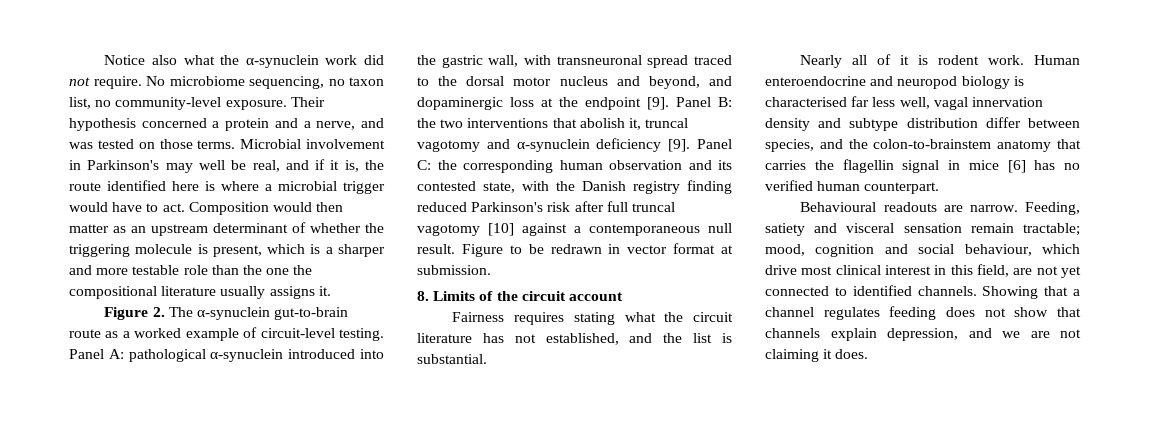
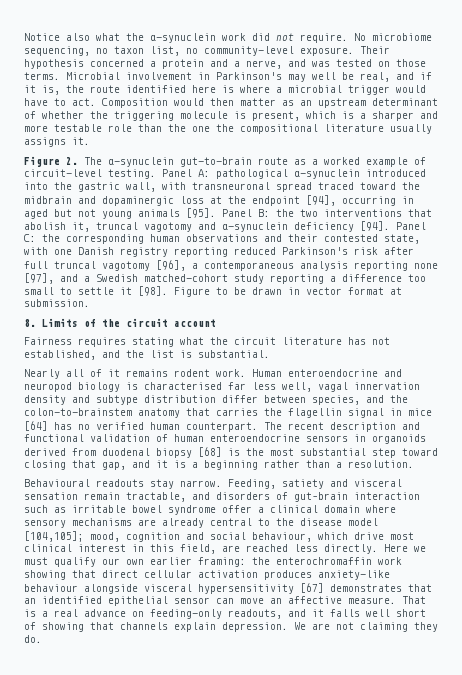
[417,76,700,89] to the dorsal motor nucleus and beyond, -> [360,182,420,190] [24,196,72,204] toward the midbrain
[647,97,669,110] [9]. -> [306,195,414,206] [24,208,216,219] [94], occurring in aged but not young animals [95].
[668,139,691,152] [9]. -> [360,221,390,231] [94].
[609,160,732,170] observation and its -> [186,234,318,242] observations and their
[556,181,575,191] the -> [54,249,72,255] one
[687,180,732,194] finding -> [174,247,228,257] reporting
[488,223,732,236] [417,244,455,254] [10] against a contemporaneous null result. -> [156,260,438,271] [24,273,426,284] [24,286,168,296] [96], a contemporaneous analysis reporting none [97], and a Swedish matched-cohort study reporting a difference too small to settle it [98].
[550,244,602,254] redrawn -> [252,287,282,295] drawn
[918,55,929,65] is -> [126,369,168,377] remains
[1007,160,1026,173] [6] -> [24,421,48,431] [64]
(940, 188) none -> [264,422,420,432] [24,434,426,444] [24,447,438,458] [24,460,414,470] The recent description and functional validation of human enteroendocrine sensors in organoids derived from duodenal biopsy [68] is the most substantial step toward closing that gap, and it is a beginning rather than a resolution.
[943,205,963,212] are -> [150,479,174,489] stay
[1023,223,1080,236] tractable; -> [126,492,420,502] [24,505,396,515] [24,518,378,528] [24,531,84,542] tractable, and disorders of gut–brain interaction such as irritable bowel syndrome offer a clinical domain where sensory mechanisms are already central to the disease model [104,105];
[1036,266,1081,278] [765,285,1080,299] [765,306,1081,320] [765,328,1020,341] not yet connected to identified channels. Showing that a channel regulates feeding does not show that channels explain depression, and we -> [246,544,426,554] [24,557,402,567] [24,570,390,580] [24,583,432,594] [24,596,426,606] [24,609,426,619] [24,622,306,632] reached less directly. Here we must qualify our own earlier framing: the enterochromaffin work showing that direct cellular activation produces anxiety-like behaviour alongside visceral hypersensitivity [67] demonstrates that an identified epithelial sensor can move an affective measure. That is a real advance on feeding-only readouts, and it falls well short of showing that channels explain depression. We
[823,349,869,359] it does. -> [414,622,438,632] [24,635,42,643] they do.

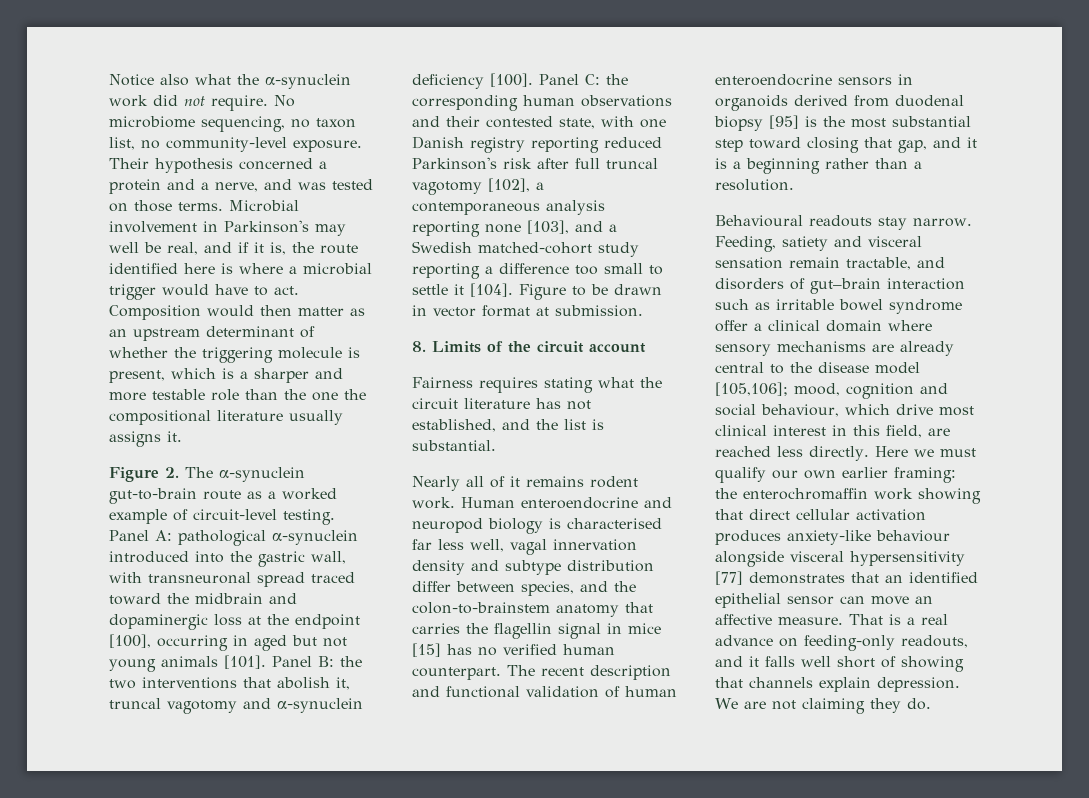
[306,195,336,206] [94], -> [109,634,151,648] [100],
[186,208,216,218] [95]. -> [224,655,266,669] [101].
[360,221,390,231] [94]. -> [490,73,533,87] [100].
[156,260,186,271] [96], -> [488,178,530,192] [102],
[24,273,54,284] [97], -> [527,220,569,234] [103],
[138,286,168,296] [98]. -> [470,283,513,297] [104].
[24,421,48,431] [64] -> [412,643,441,657] [15]
[198,447,222,457] [68] -> [769,115,799,129] [95]
[24,531,84,542] [104,105]; -> [715,382,788,396] [105,106];
[300,583,324,593] [67] -> [715,571,743,585] [77]

